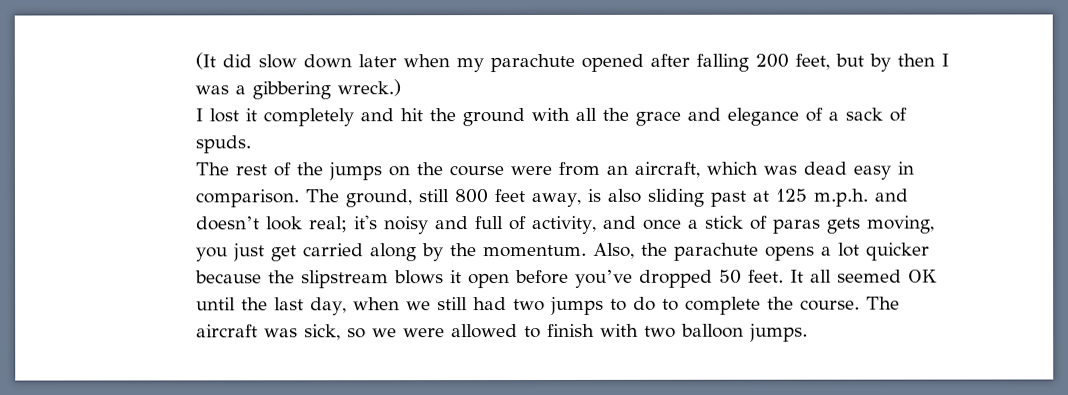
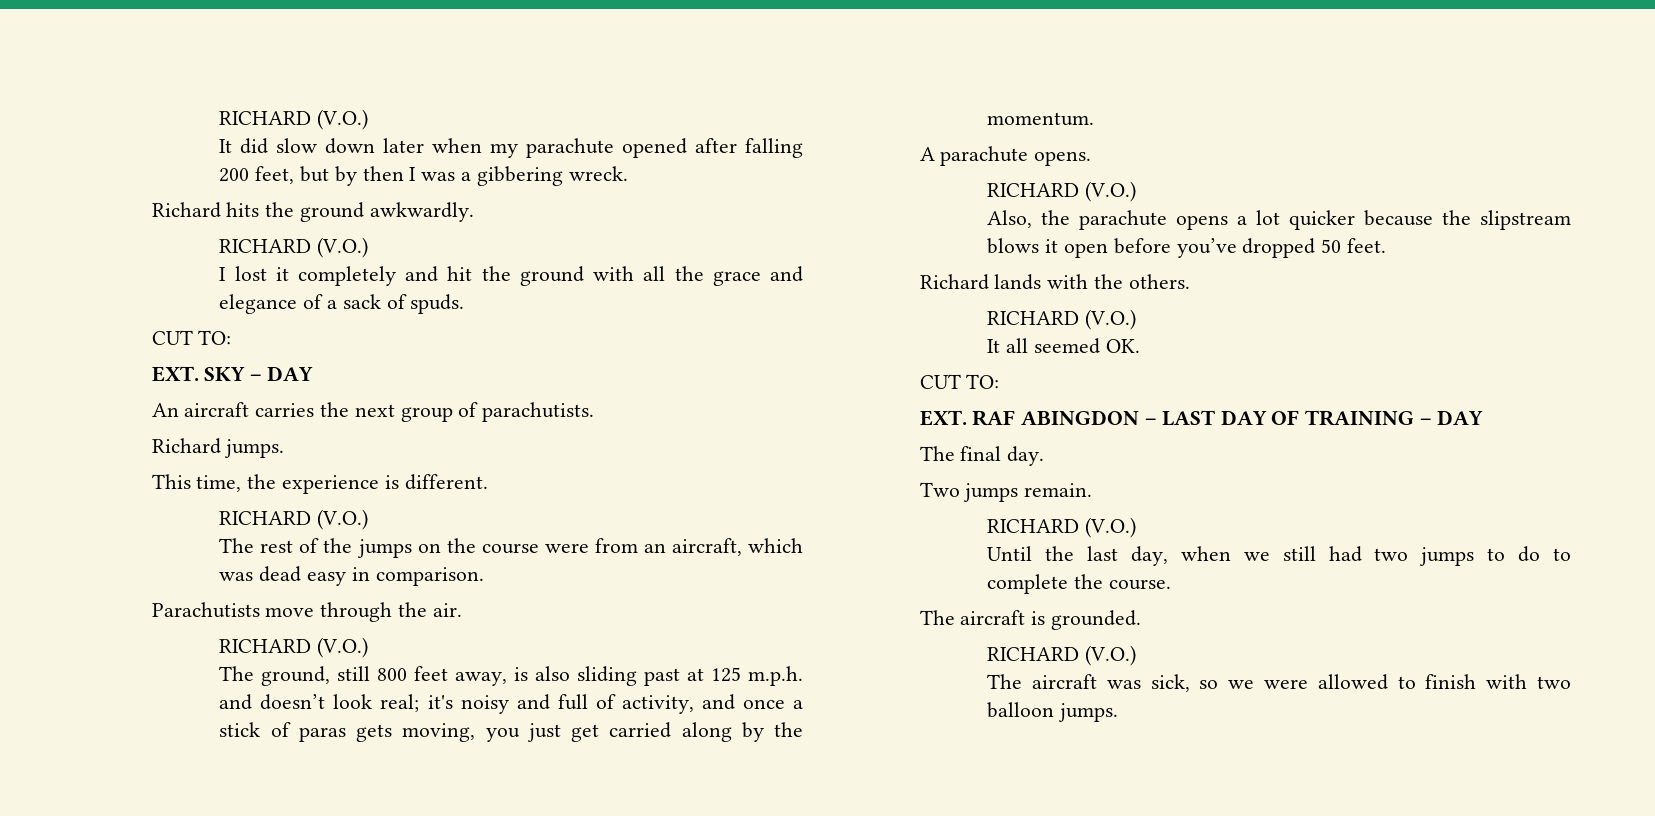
[195,52,217,70] (It -> [219,109,369,130] [219,139,233,153] RICHARD (V.O.) // It
[337,79,402,97] wreck.) -> [568,166,628,181] [151,202,474,222] [219,237,369,258] wreck. // Richard hits the ground awkwardly. // RICHARD (V.O.)
(252, 144) none -> [151,330,232,345] [151,366,314,382] [151,402,595,422] [151,438,285,458] [151,474,488,494] [219,509,369,530] // CUT TO: // EXT. SKY – DAY // An aircraft carries the next group of parachutists. // Richard jumps. // This time, the experience is different. // RICHARD (V.O.)
(301, 198) none -> [151,602,462,622] [219,637,369,658] // Parachutists move through the air. // RICHARD (V.O.) //
(588, 251) none -> [919,146,1092,166] [987,181,1137,202] // A parachute opens. // RICHARD (V.O.) //
[790,269,939,283] [196,297,237,311] It all seemed OK until -> [919,274,1190,290] [987,309,1137,330] [987,338,1140,354] [919,374,1000,389] [919,410,1483,426] [919,446,1045,466] [919,482,1093,502] [987,517,1137,538] [987,546,1033,561] // Richard lands with the others. // RICHARD (V.O.) // It all seemed OK. // CUT TO: // EXT. RAF ABINGDON – LAST DAY OF TRAINING – DAY // The final day. // Two jumps remain. // RICHARD (V.O.) // Until
(861, 305) none -> [919,610,1142,630] [987,645,1137,666] // The aircraft is grounded. // RICHARD (V.O.) //

